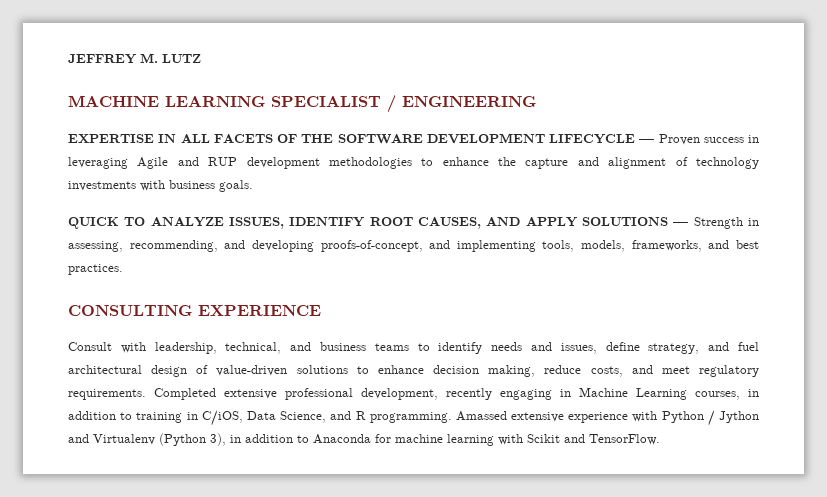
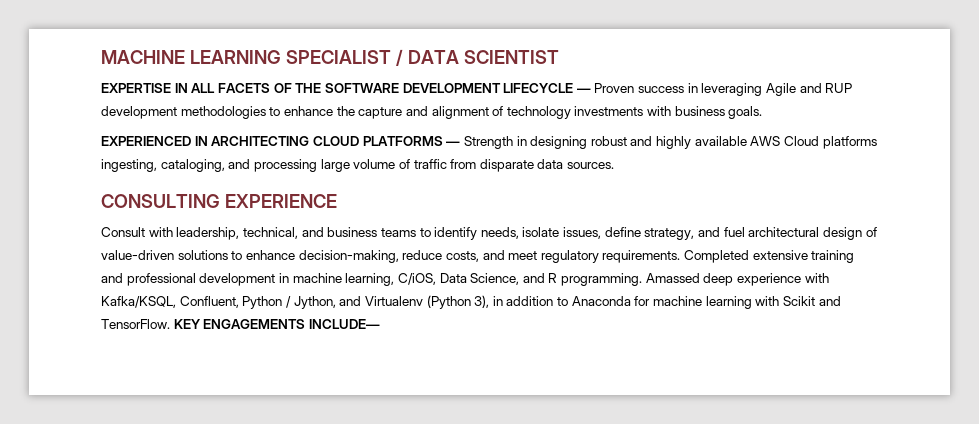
[68,53,201,64] JEFFREY M. LUTZ // -> (101, 57) none
[402,96,536,107] ENGINEERING -> [407,50,559,64] DATA SCIENTIST
[68,217,760,229] [68,240,759,252] [68,264,123,275] QUICK TO ANALYZE ISSUES, IDENTIFY ROOT CAUSES, AND APPLY SOLUTIONS — Strength in assessing, recommending, and developing proofs-of-concept, and implementing tools, models, frameworks, and best practices. -> [101,136,877,149] [101,159,615,172] EXPERIENCED IN ARCHITECTING CLOUD PLATFORMS — Strength in designing robust and highly available AWS Cloud platforms ingesting, cataloging, and processing large volume of traffic from disparate data sources.
[491,342,552,351] needs and -> [480,227,560,239] needs, isolate
[433,365,536,377] decision making, -> [298,250,399,263] decision-making,
[285,387,759,400] [68,411,198,423] professional development, recently engaging in Machine Learning courses, in addition to training in -> [811,250,855,263] [101,273,395,286] training and professional development in machine learning,
[511,412,565,422] extensive -> [703,273,734,286] deep
(658, 416) none -> [101,296,239,308] Kafka/KSQL, Confluent,
[719,411,759,423] Jython -> [293,296,336,309] Jython,
(660, 439) none -> [173,319,380,329] KEY ENGAGEMENTS INCLUDE—

